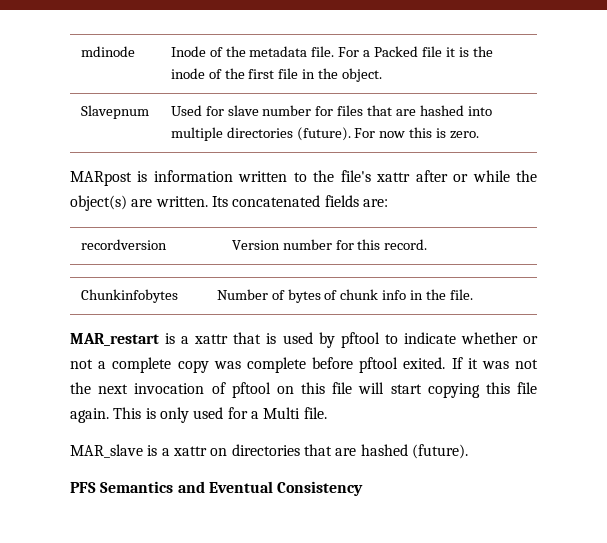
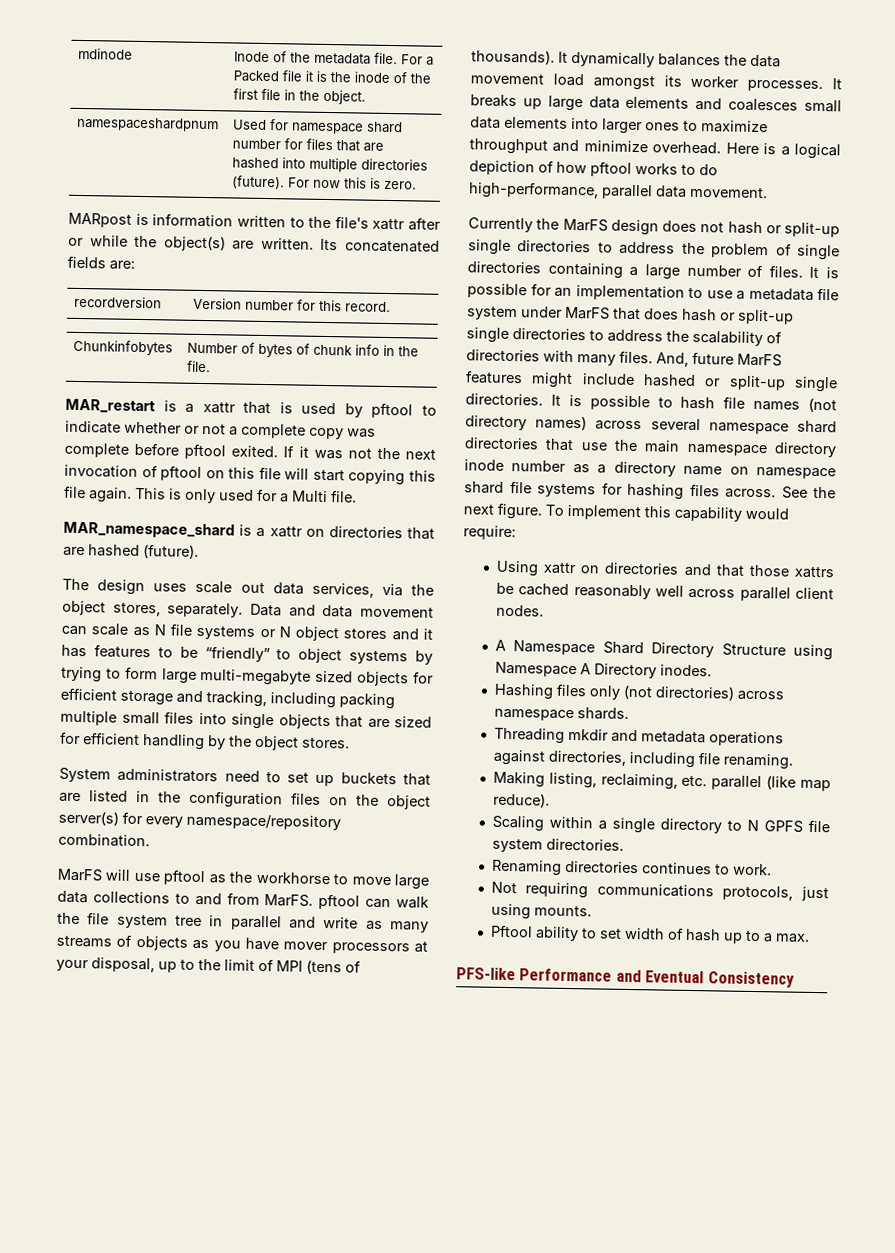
[80,105,149,119] Slavepnum -> [77,116,220,133] namespaceshardpnum
[227,105,259,116] slave -> [291,121,404,135] namespace shard
[70,444,143,458] MAR_slave -> [63,521,235,539] MAR_namespace_shard
[70,481,174,493] PFS Semantics -> [62,578,434,598] [62,600,434,618] [61,623,433,642] [61,644,433,665] [61,666,434,687] [60,687,395,710] [60,710,432,730] [60,731,350,751] [59,767,431,787] [59,790,431,810] [58,810,341,831] [58,833,150,848] [57,868,430,890] [57,890,429,910] [57,912,429,933] [56,934,428,955] [56,957,361,975] [471,49,781,68] [470,73,842,93] [470,94,842,113] [470,116,768,135] [469,138,841,160] [469,160,718,177] [468,181,768,200] [468,217,840,238] [468,239,840,261] [467,261,839,280] [467,283,839,301] [466,306,794,325] [466,327,782,347] [466,349,782,367] [465,370,838,393] [465,393,837,413] [465,415,837,435] [464,437,837,458] [464,459,836,480] [464,480,836,500] [463,502,789,522] [463,525,516,541] [495,560,835,579] [495,582,834,602] [495,604,544,617] [494,639,833,661] [494,661,712,679] [493,683,784,701] [493,707,629,722] [493,727,784,747] [492,749,793,770] [492,771,831,792] [492,792,550,808] [491,815,831,834] [491,838,624,853] [490,859,772,876] [490,881,829,902] [490,903,592,920] [489,924,810,944] [456,967,613,982] The design uses scale out data services, via the object stores, separately. Data and data movement can scale as N file systems or N object stores and it has features to be “friendly” to object systems by trying to form large multi-megabyte sized objects for efficient storage and tracking, including packing multiple small files into single objects that are sized for efficient handling by the object stores. // System administrators need to set up buckets that are listed in the configuration files on the object server(s) for every namespace/repository combination. // MarFS will use pftool as the workhorse to move large data collections to and from MarFS. pftool can walk the file system tree in parallel and write as many streams of objects as you have mover processors at your disposal, up to the limit of MPI (tens of thousands). It dynamically balances the data movement load amongst its worker processes. It breaks up large data elements and coalesces small data elements into larger ones to maximize throughput and minimize overhead. Here is a logical depiction of how pftool works to do high-performance, parallel data movement. // Currently the MarFS design does not hash or split-up single directories to address the problem of single directories containing a large number of files. It is possible for an implementation to use a metadata file system under MarFS that does hash or split-up single directories to address the scalability of directories with many files. And, future MarFS features might include hashed or split-up single directories. It is possible to hash file names (not directory names) across several namespace shard directories that use the main namespace directory inode number as a directory name on namespace shard file systems for hashing files across. See the next figure. To implement this capability would require: // Using xattr on directories and that those xattrs be cached reasonably well across parallel client nodes. // A Namespace Shard Directory Structure using Namespace A Directory inodes. // Hashing files only (not directories) across namespace shards. // Threading mkdir and metadata operations against directories, including file renaming. // Making listing, reclaiming, etc. parallel (like map reduce). // Scaling within a single directory to N GPFS file system directories. // Renaming directories continues to work. // Not requiring communications protocols, just using mounts. // Pftool ability to set width of hash up to a max. // PFS-like Performance

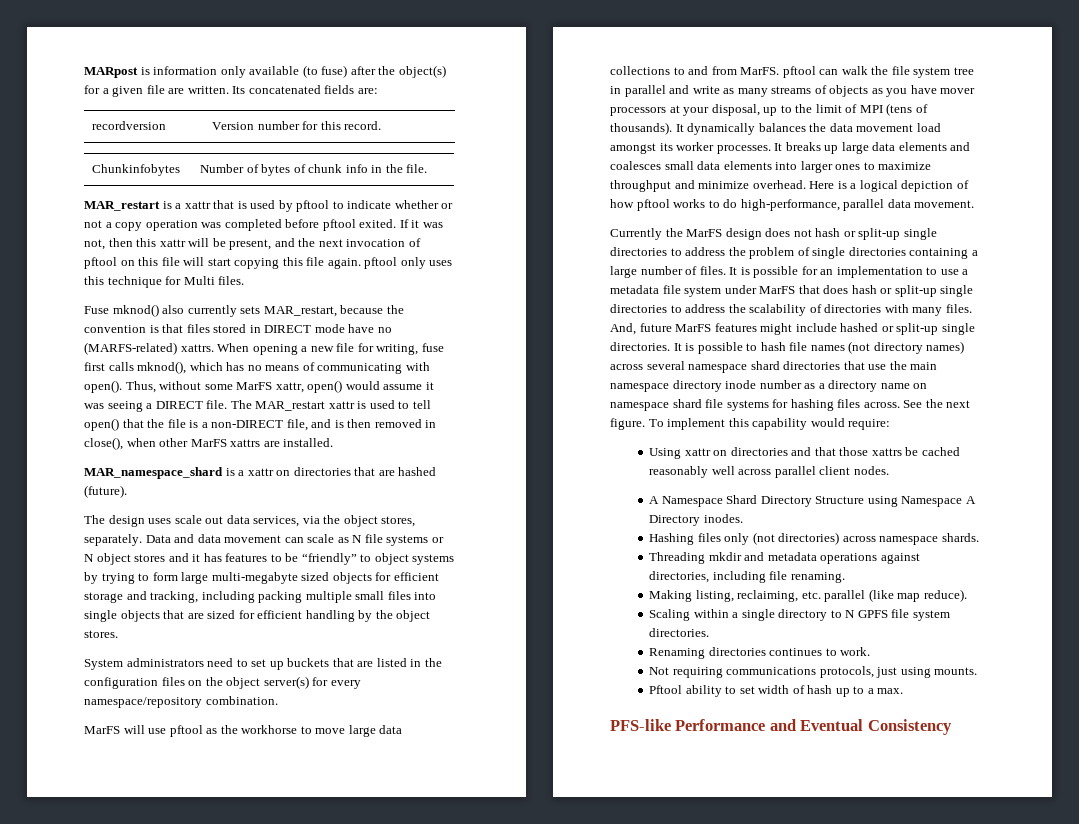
[78,47,134,60] [234,51,435,66] [233,70,432,84] [233,88,367,105] [77,116,220,133] [233,119,404,135] [232,138,385,152] [232,157,429,173] [232,175,418,190] [68,212,441,231] [68,235,226,252] mdinode | Inode of the metadata file. For a Packed file it is the inode of the first file in the object. // namespaceshardpnum | Used for namespace shard number for files that are hashed into multiple directories (future). For now this is zero. // MARpost is information written to the file's xattr after or while the object(s) -> [84,65,446,78] [84,85,165,97] MARpost is information only available (to fuse) after the object(s) for a given file
[241,423,376,440] [64,442,129,458] complete copy was complete -> [115,219,282,231] copy operation was completed
[347,448,372,459] not -> [84,238,295,250] not, then this xattr will be present, and
[135,487,357,504] This is only used for a Multi file. -> [364,257,453,269] [84,276,245,288] [84,304,404,317] [84,324,392,333] [84,342,444,355] [84,361,430,374] [84,380,434,393] [84,400,431,412] [84,418,437,431] [84,437,334,450] pftool only uses this technique for Multi files. // Fuse mknod() also currently sets MAR_restart, because the convention is that files stored in DIRECT mode have no (MARFS-related) xattrs. When opening a new file for writing, fuse first calls mknod(), which has no means of communicating with open(). Thus, without some MarFS xattr, open() would assume it was seeing a DIRECT file. The MAR_restart xattr is used to tell open() that the file is a non-DIRECT file, and is then removed in close(), when other MarFS xattrs are installed.

